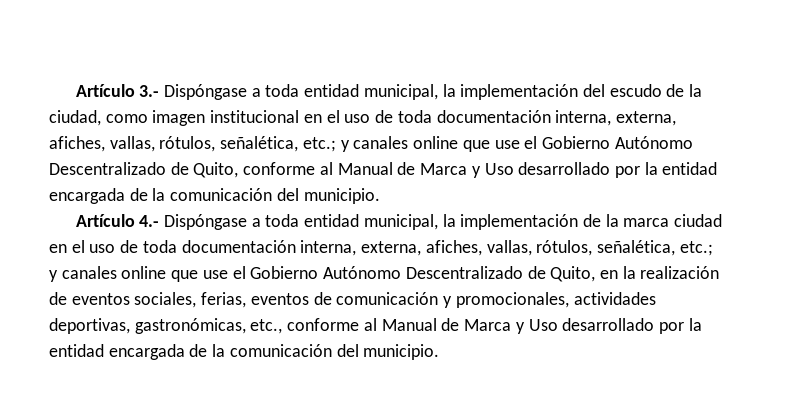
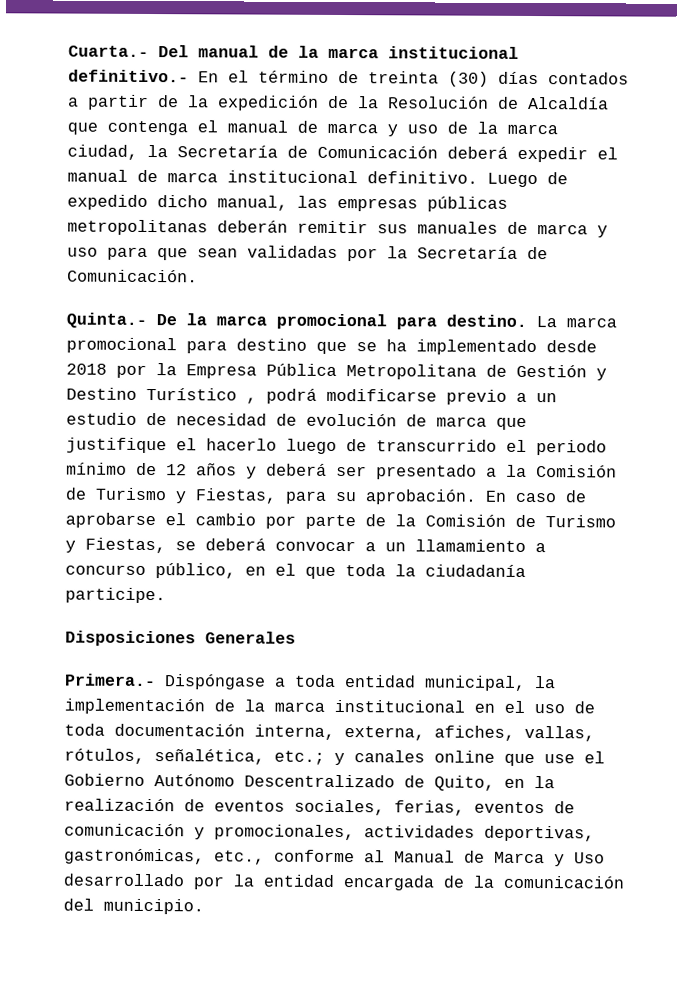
[75,84,703,100] [49,110,676,126] [49,136,693,152] [49,162,718,178] [49,188,380,204] [75,214,160,227] Artículo 3.- Dispóngase a toda entidad municipal, la implementación del escudo de la ciudad, como imagen institucional en el uso de toda documentación interna, externa, afiches, vallas, rótulos, señalética, etc.; y canales online que use el Gobierno Autónomo Descentralizado de Quito, conforme al Manual de Marca y Uso desarrollado por la entidad encargada de la comunicación del municipio. // Artículo 4.- -> [68,45,519,59] [68,69,629,87] [68,94,609,111] [67,120,558,137] [67,144,618,163] [67,169,568,188] [67,194,508,212] [67,219,608,238] [67,245,548,262] [67,269,198,283] [66,312,617,330] [66,337,597,356] [66,363,607,381] [66,387,557,405] [66,412,527,430] [66,437,607,456] [66,462,617,480] [65,487,587,505] [65,512,616,530] [65,537,546,554] [65,563,526,579] [65,587,166,604] [65,630,296,647] [64,673,156,687] Cuarta.- Del manual de la marca institucional definitivo.- En el término de treinta (30) días contados a partir de la expedición de la Resolución de Alcaldía que contenga el manual de marca y uso de la marca ciudad, la Secretaría de Comunicación deberá expedir el manual de marca institucional definitivo. Luego de expedido dicho manual, las empresas públicas metropolitanas deberán remitir sus manuales de marca y uso para que sean validadas por la Secretaría de Comunicación. // Quinta.- De la marca promocional para destino. La marca promocional para destino que se ha implementado desde 2018 por la Empresa Pública Metropolitana de Gestión y Destino Turístico , podrá modificarse previo a un estudio de necesidad de evolución de marca que justifique el hacerlo luego de transcurrido el periodo mínimo de 12 años y deberá ser presentado a la Comisión de Turismo y Fiestas, para su aprobación. En caso de aprobarse el cambio por parte de la Comisión de Turismo y Fiestas, se deberá convocar a un llamamiento a concurso público, en el que toda la ciudadanía participe. // Disposiciones Generales // Primera.-
[674,214,723,227] ciudad -> [334,699,465,713] institucional

